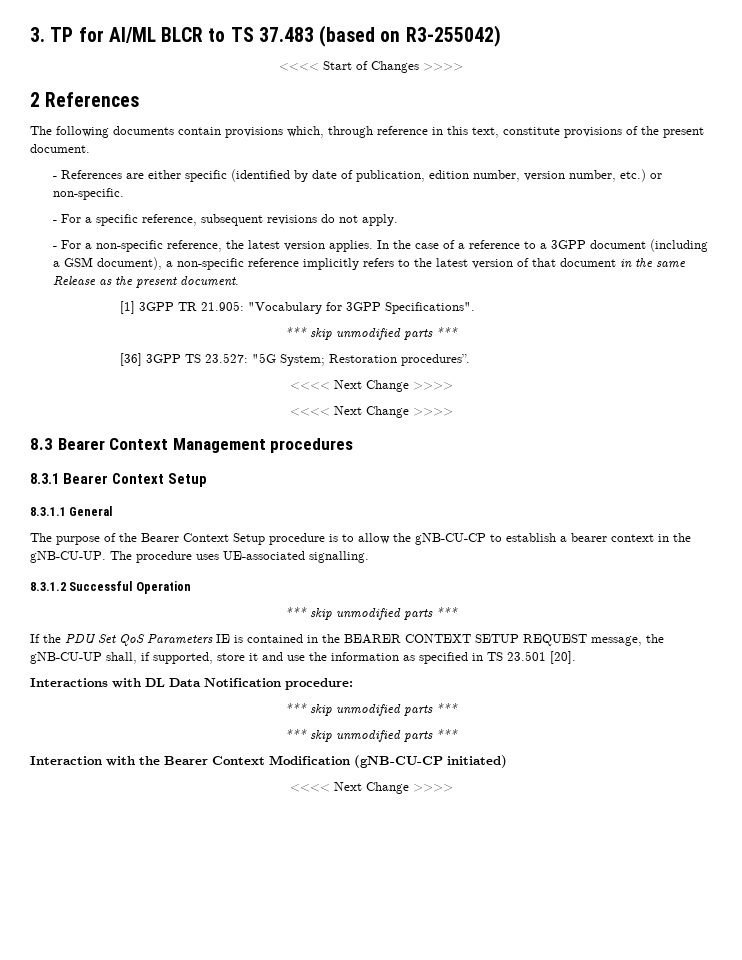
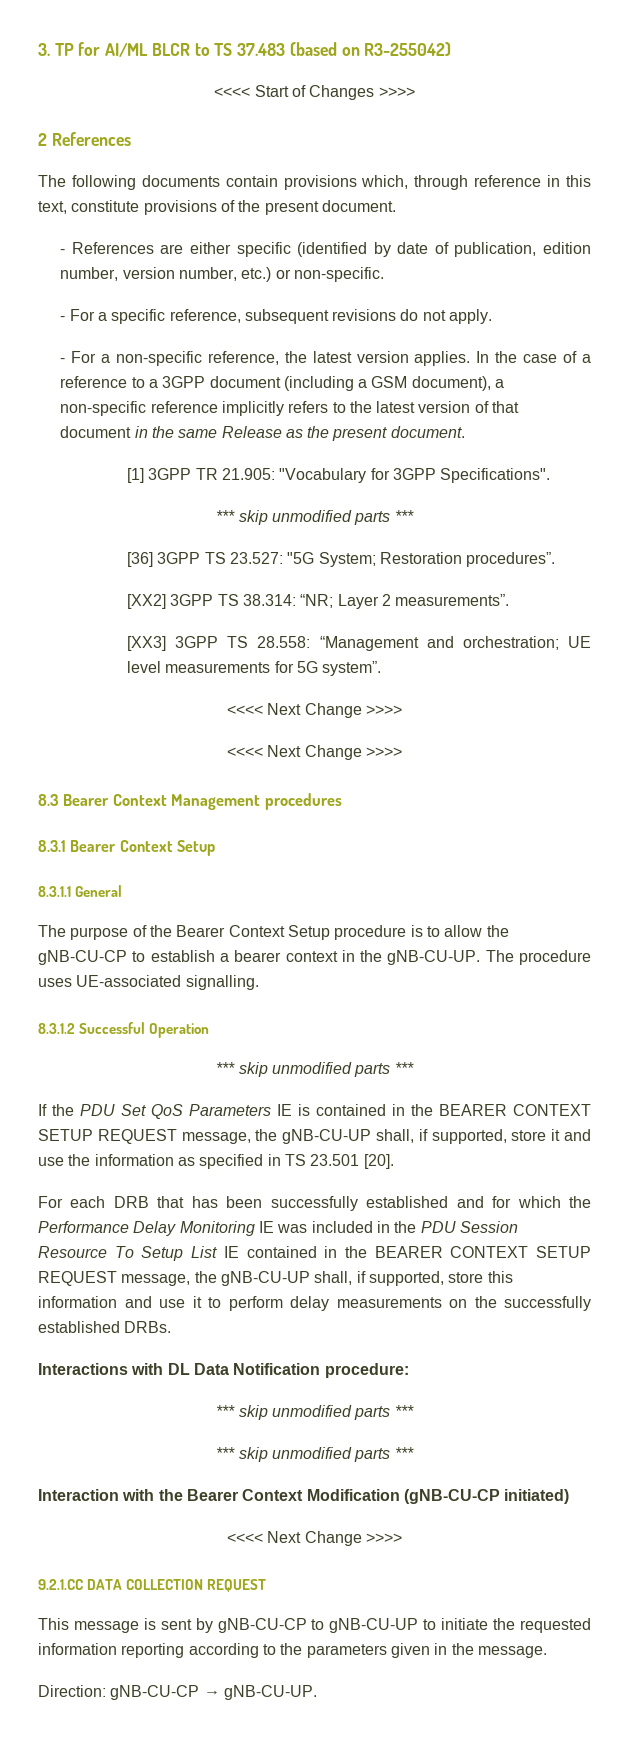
(471, 360) none -> [126,594,510,609] [126,636,592,651] [126,661,382,676] // [XX2] 3GPP TS 38.314: “NR; Layer 2 measurements”. // [XX3] 3GPP TS 28.558: “Management and orchestration; UE level measurements for 5G system”.
(576, 657) none -> [38,1196,591,1211] [38,1221,518,1236] [38,1246,591,1261] [38,1271,513,1286] [38,1296,591,1311] [38,1321,172,1333] // For each DRB that has been successfully established and for which the Performance Delay Monitoring IE was included in the PDU Session Resource To Setup List IE contained in the BEARER CONTEXT SETUP REQUEST message, the gNB-CU-UP shall, if supported, store this information and use it to perform delay measurements on the successfully established DRBs.
(453, 788) none -> [38,1579,267,1592] [38,1618,592,1633] [38,1643,547,1658] [38,1685,317,1700] // 9.2.1.CC DATA COLLECTION REQUEST // This message is sent by gNB-CU-CP to gNB-CU-UP to initiate the requested information reporting according to the parameters given in the message. // Direction: gNB-CU-CP → gNB-CU-UP.

